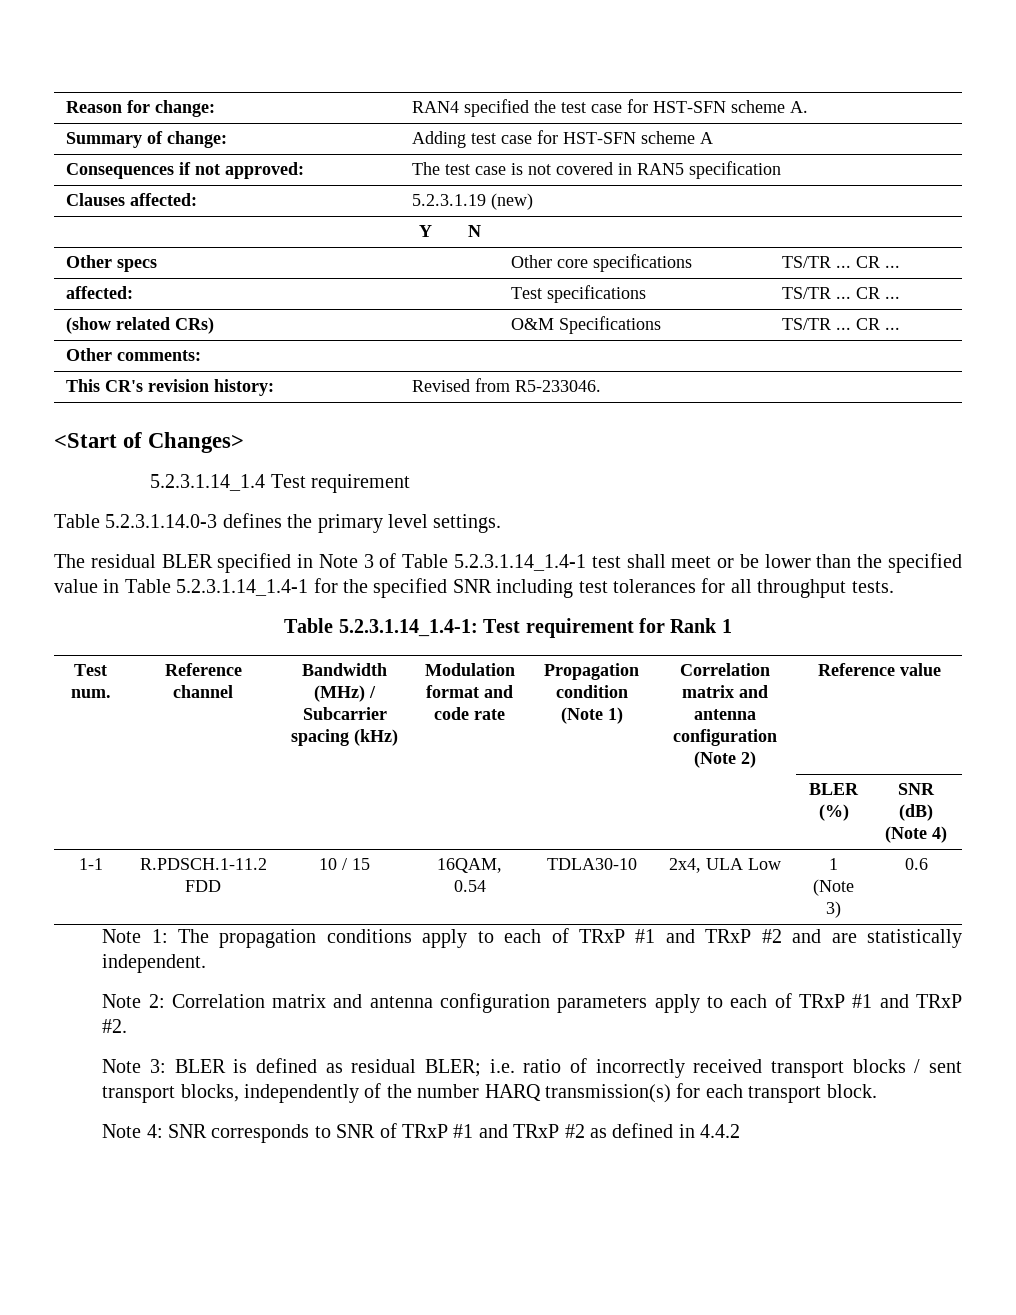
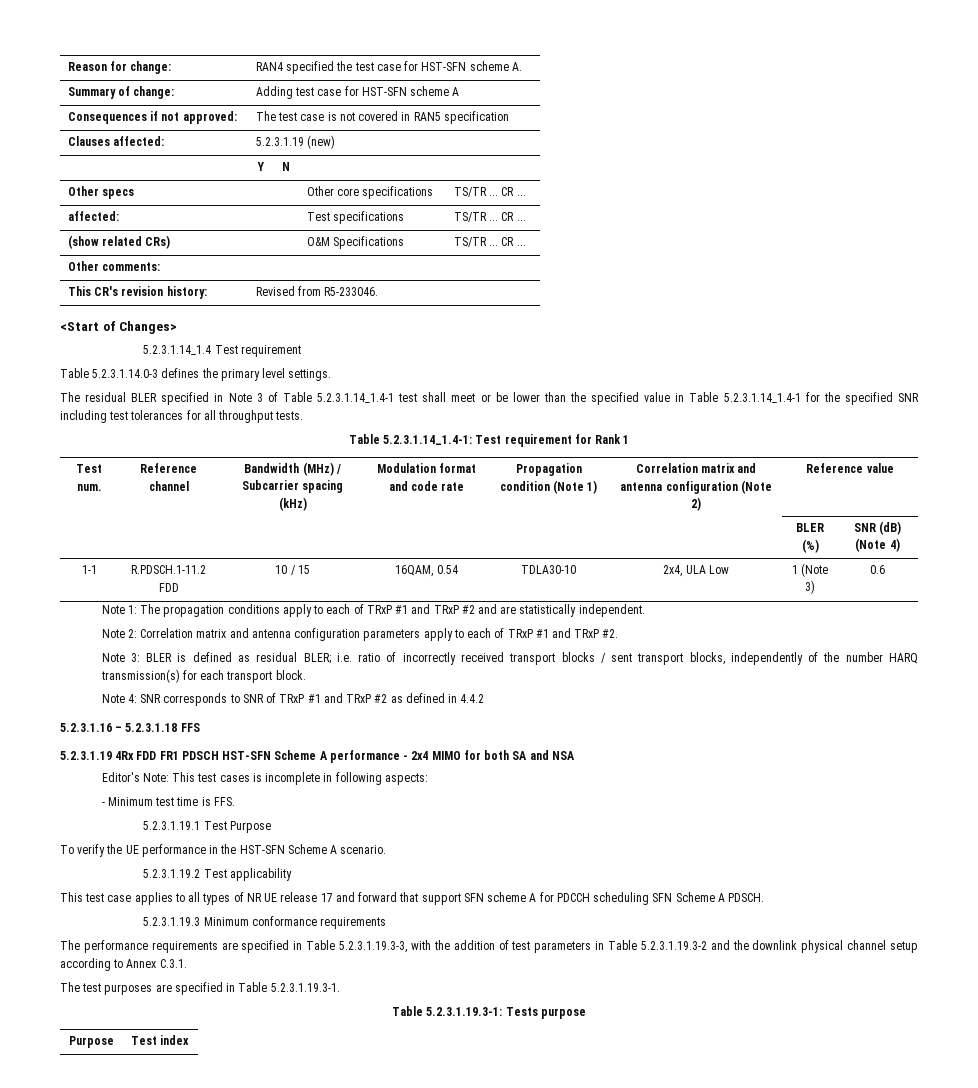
(741, 1131) none -> [60,723,200,732] [60,750,575,763] [101,772,428,785] [101,797,235,806] [143,821,271,833] [60,844,387,857] [143,868,292,881] [60,892,765,905] [143,916,386,929] [60,940,919,953] [60,958,187,971] [60,982,340,995] [392,1006,586,1019] [68,1036,114,1048] [130,1035,190,1045] // 5.2.3.1.16 – 5.2.3.1.18 FFS // 5.2.3.1.19 4Rx FDD FR1 PDSCH HST-SFN Scheme A performance - 2x4 MIMO for both SA and NSA // Editor's Note: This test cases is incomplete in following aspects: // - Minimum test time is FFS. // 5.2.3.1.19.1 Test Purpose // To verify the UE performance in the HST-SFN Scheme A scenario. // 5.2.3.1.19.2 Test applicability // This test case applies to all types of NR UE release 17 and forward that support SFN scheme A for PDCCH scheduling SFN Scheme A PDSCH. // 5.2.3.1.19.3 Minimum conformance requirements // The performance requirements are specified in Table 5.2.3.1.19.3-3, with the addition of test parameters in Table 5.2.3.1.19.3-2 and the downlink physical channel setup according to Annex C.3.1. // The test purposes are specified in Table 5.2.3.1.19.3-1. // Table 5.2.3.1.19.3-1: Tests purpose // Purpose | Test index

